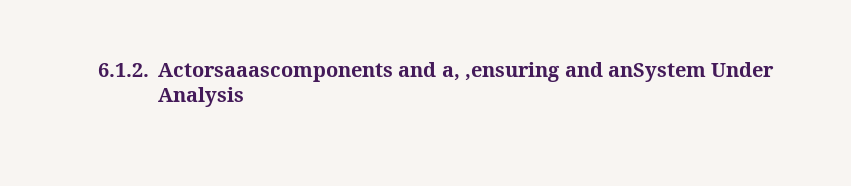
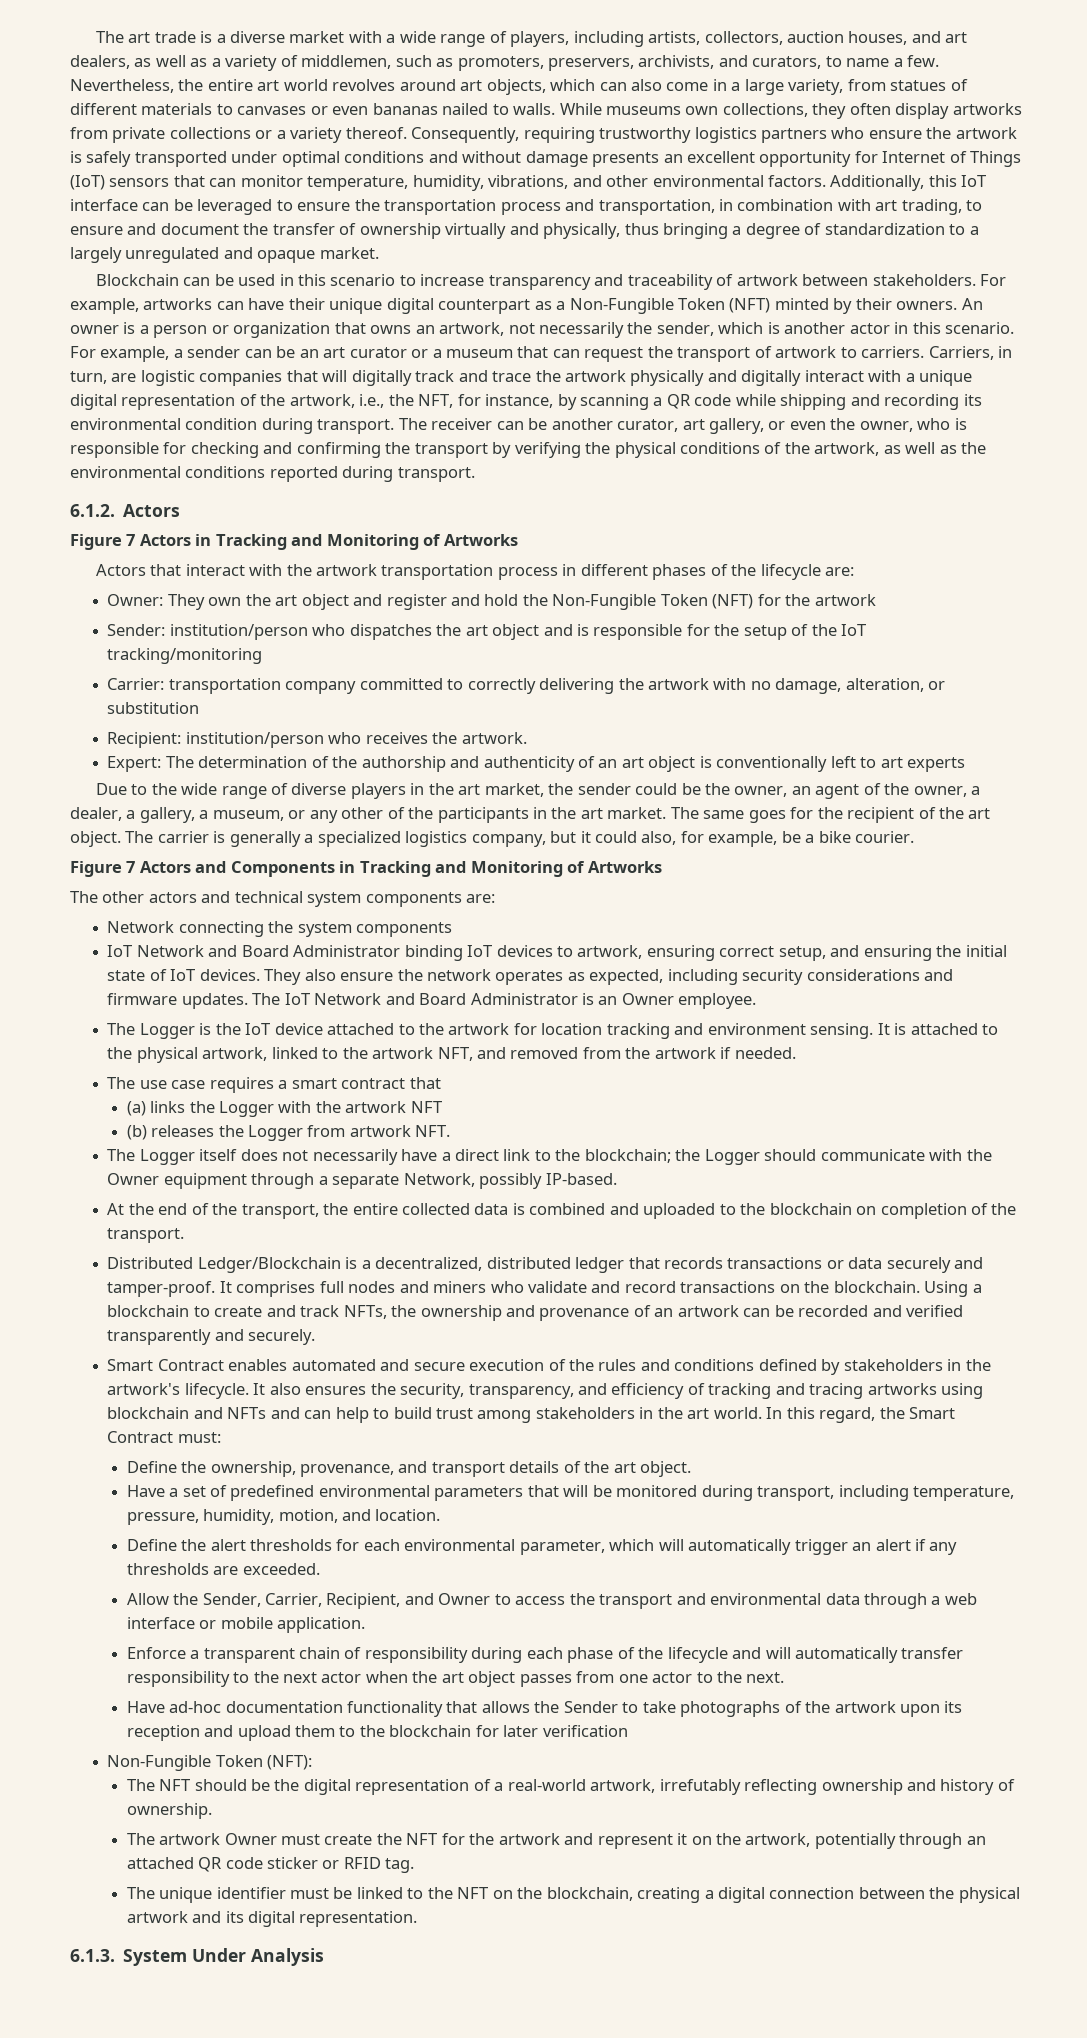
[98,62,706,82] 6.1.2. Actorsaaascomponents and a, ,ensuring and anSystem -> [95,31,968,47] [70,55,940,71] [70,79,968,95] [70,103,1022,119] [70,127,1017,143] [70,151,1022,167] [70,175,987,191] [70,199,983,215] [70,223,979,239] [70,247,379,263] [95,274,1007,290] [70,298,983,314] [70,322,1015,338] [70,346,1013,362] [70,370,973,386] [70,394,982,410] [70,418,967,434] [70,442,987,458] [70,466,475,482] [70,504,181,517] [70,534,518,550] [95,564,855,580] [107,594,876,610] [107,624,867,640] [107,648,263,664] [107,678,946,694] [107,702,200,714] [107,732,527,748] [107,756,966,772] [95,783,981,799] [70,807,991,823] [70,831,915,847] [70,861,662,877] [70,891,496,907] [107,921,453,937] [107,945,1007,961] [107,969,954,985] [107,993,757,1009] [107,1023,999,1039] [107,1047,796,1063] [107,1077,441,1093] [126,1101,442,1117] [126,1125,451,1141] [107,1149,992,1165] [107,1173,617,1189] [107,1203,1017,1219] [107,1228,185,1243] [107,1257,984,1273] [107,1281,982,1297] [107,1305,964,1321] [107,1329,316,1345] [107,1359,991,1375] [107,1383,984,1399] [107,1407,956,1423] [107,1431,221,1443] [126,1461,692,1477] [126,1485,1014,1501] [126,1509,441,1525] [126,1539,958,1555] [126,1563,320,1575] [126,1593,977,1609] [126,1617,365,1633] [126,1647,964,1663] [126,1671,785,1687] [126,1701,963,1717] [126,1725,628,1741] [107,1755,313,1771] [126,1779,1015,1795] [126,1803,212,1819] [126,1833,986,1849] [126,1857,415,1873] [126,1887,1020,1903] [126,1911,418,1927] [70,1949,188,1966] The art trade is a diverse market with a wide range of players, including artists, collectors, auction houses, and art dealers, as well as a variety of middlemen, such as promoters, preservers, archivists, and curators, to name a few. Nevertheless, the entire art world revolves around art objects, which can also come in a large variety, from statues of different materials to canvases or even bananas nailed to walls. While museums own collections, they often display artworks from private collections or a variety thereof. Consequently, requiring trustworthy logistics partners who ensure the artwork is safely transported under optimal conditions and without damage presents an excellent opportunity for Internet of Things (IoT) sensors that can monitor temperature, humidity, vibrations, and other environmental factors. Additionally, this IoT interface can be leveraged to ensure the transportation process and transportation, in combination with art trading, to ensure and document the transfer of ownership virtually and physically, thus bringing a degree of standardization to a largely unregulated and opaque market. // Blockchain can be used in this scenario to increase transparency and traceability of artwork between stakeholders. For example, artworks can have their unique digital counterpart as a Non-Fungible Token (NFT) minted by their owners. An owner is a person or organization that owns an artwork, not necessarily the sender, which is another actor in this scenario. For example, a sender can be an art curator or a museum that can request the transport of artwork to carriers. Carriers, in turn, are logistic companies that will digitally track and trace the artwork physically and digitally interact with a unique digital representation of the artwork, i.e., the NFT, for instance, by scanning a QR code while shipping and recording its environmental condition during transport. The receiver can be another curator, art gallery, or even the owner, who is responsible for checking and confirming the transport by verifying the physical conditions of the artwork, as well as the environmental conditions reported during transport. // 6.1.2. Actors // Figure 7 Actors in Tracking and Monitoring of Artworks // Actors that interact with the artwork transportation process in different phases of the lifecycle are: // Owner: They own the art object and register and hold the Non-Fungible Token (NFT) for the artwork // Sender: institution/person who dispatches the art object and is responsible for the setup of the IoT tracking/monitoring // Carrier: transportation company committed to correctly delivering the artwork with no damage, alteration, or substitution // Recipient: institution/person who receives the artwork. // Expert: The determination of the authorship and authenticity of an art object is conventionally left to art experts // Due to the wide range of diverse players in the art market, the sender could be the owner, an agent of the owner, a dealer, a gallery, a museum, or any other of the participants in the art market. The same goes for the recipient of the art object. The carrier is generally a specialized logistics company, but it could also, for example, be a bike courier. // Figure 7 Actors and Components in Tracking and Monitoring of Artworks // The other actors and technical system components are: // Network connecting the system components // IoT Network and Board Administrator binding IoT devices to artwork, ensuring correct setup, and ensuring the initial state of IoT devices. They also ensure the network operates as expected, including security considerations and firmware updates. The IoT Network and Board Administrator is an Owner employee. // The Logger is the IoT device attached to the artwork for location tracking and environment sensing. It is attached to the physical artwork, linked to the artwork NFT, and removed from the artwork if needed. // The use case requires a smart contract that // (a) links the Logger with the artwork NFT // (b) releases the Logger from artwork NFT. // The Logger itself does not necessarily have a direct link to the blockchain; the Logger should communicate with the Owner equipment through a separate Network, possibly IP-based. // At the end of the transport, the entire collected data is combined and uploaded to the blockchain on completion of the transport. // Distributed Ledger/Blockchain is a decentralized, distributed ledger that records transactions or data securely and tamper-proof. It comprises full nodes and miners who validate and record transactions on the blockchain. Using a blockchain to create and track NFTs, the ownership and provenance of an artwork can be recorded and verified transparently and securely. // Smart Contract enables automated and secure execution of the rules and conditions defined by stakeholders in the artwork's lifecycle. It also ensures the security, transparency, and efficiency of tracking and tracing artworks using blockchain and NFTs and can help to build trust among stakeholders in the art world. In this regard, the Smart Contract must: // Define the ownership, provenance, and transport details of the art object. // Have a set of predefined environmental parameters that will be monitored during transport, including temperature, pressure, humidity, motion, and location. // Define the alert thresholds for each environmental parameter, which will automatically trigger an alert if any thresholds are exceeded. // Allow the Sender, Carrier, Recipient, and Owner to access the transport and environmental data through a web interface or mobile application. // Enforce a transparent chain of responsibility during each phase of the lifecycle and will automatically transfer responsibility to the next actor when the art object passes from one actor to the next. // Have ad-hoc documentation functionality that allows the Sender to take photographs of the artwork upon its reception and upload them to the blockchain for later verification // Non-Fungible Token (NFT): // The NFT should be the digital representation of a real-world artwork, irrefutably reflecting ownership and history of ownership. // The artwork Owner must create the NFT for the artwork and represent it on the artwork, potentially through an attached QR code sticker or RFID tag. // The unique identifier must be linked to the NFT on the blockchain, creating a digital connection between the physical artwork and its digital representation. // 6.1.3. System

